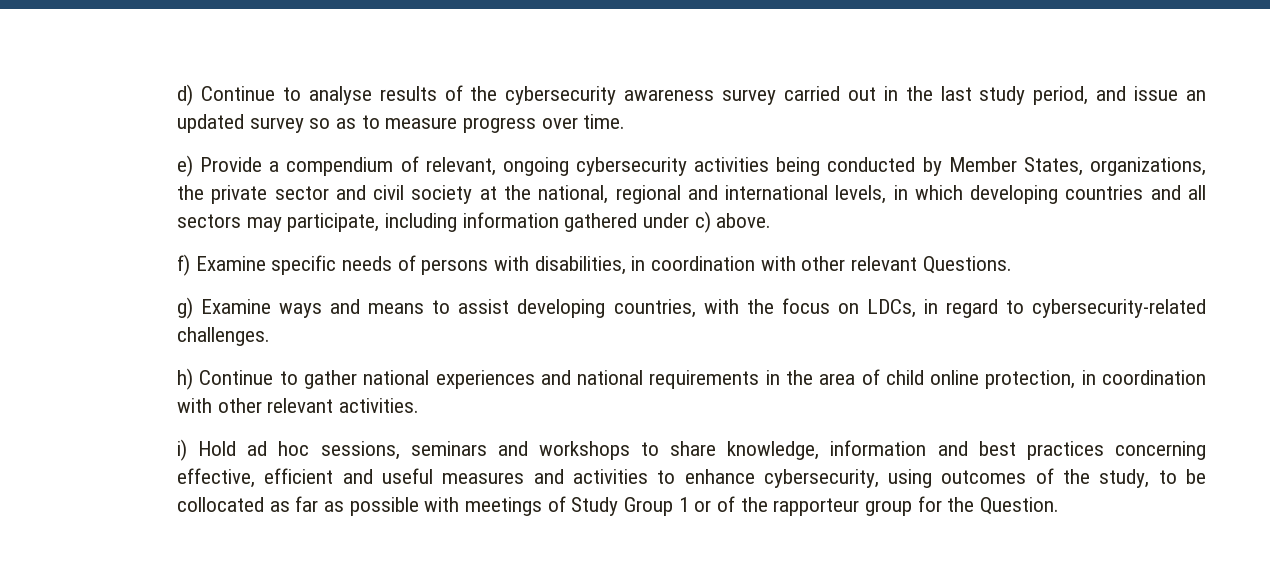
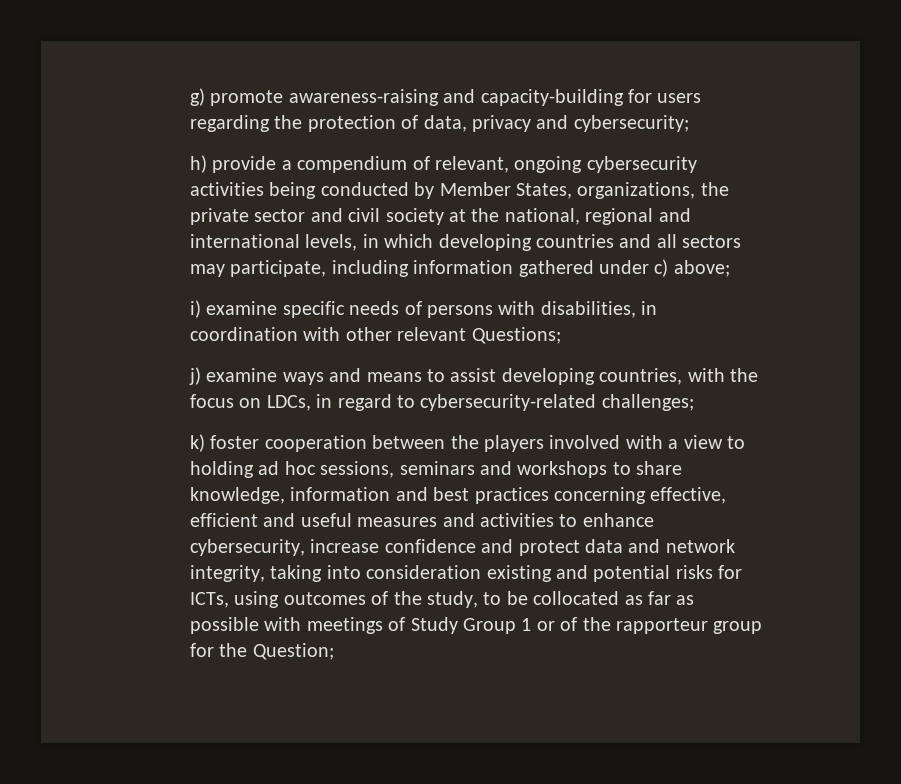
[177,84,1207,106] [177,114,626,133] [177,155,263,177] d) Continue to analyse results of the cybersecurity awareness survey carried out in the last study period, and issue an updated survey so as to measure progress over time. // e) Provide -> [189,88,702,106] [189,115,689,132] [189,155,277,173] g) promote awareness-raising and capacity-building for users regarding the protection of data, privacy and cybersecurity; // h) provide
[716,213,772,228] [177,254,266,276] above. // f) Examine -> [673,260,730,277] [189,300,278,318] above; // i) examine
[922,256,1012,274] [177,297,272,319] Questions. // g) Examine -> [471,327,561,344] [188,367,278,385] Questions; // j) examine
[177,327,271,346] [177,368,1207,390] [177,398,420,413] [177,439,237,461] challenges. // h) Continue to gather national experiences and national requirements in the area of child online protection, in coordination with other relevant activities. // i) Hold -> [601,394,694,411] [189,434,745,452] [189,461,254,478] challenges; // k) foster cooperation between the players involved with a view to holding
(879, 478) none -> [310,539,735,556] [189,565,743,582] [189,592,229,608] increase confidence and protect data and network integrity, taking into consideration existing and potential risks for ICTs,
[980,497,1060,515] Question. -> [252,643,334,660] Question;

